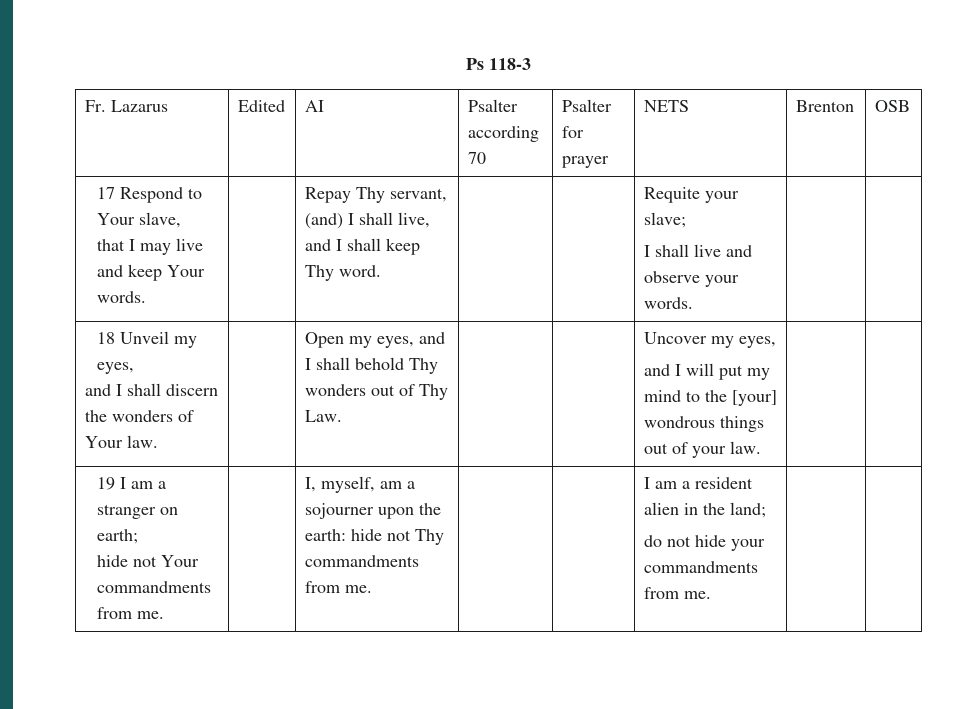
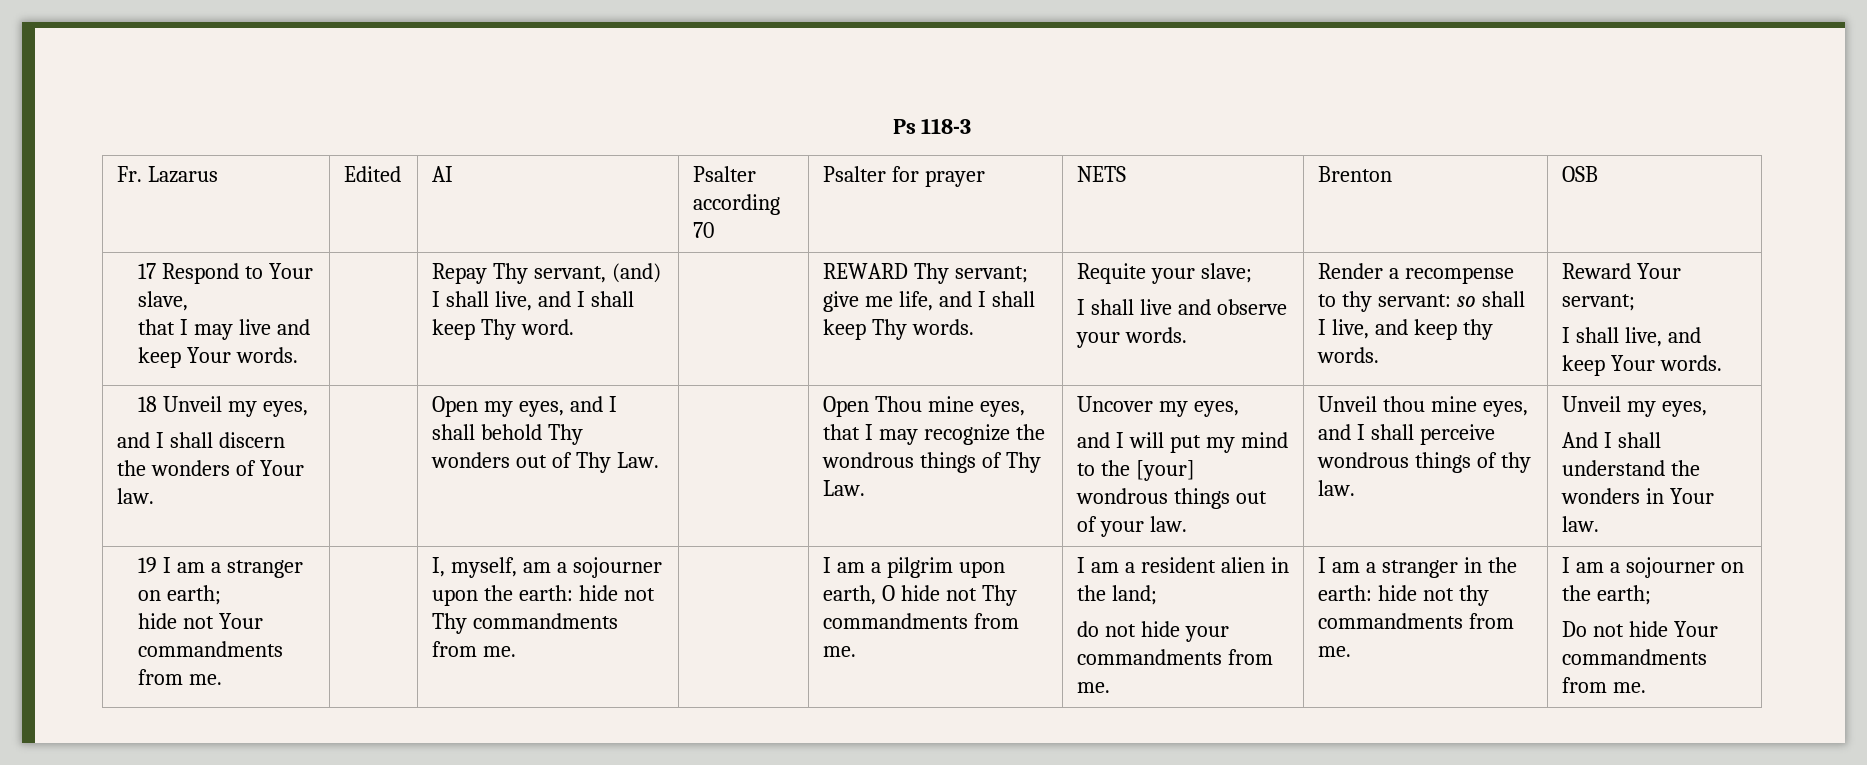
(381, 271) none -> [823,263,1028,284] [823,291,1035,312] [823,319,974,340] REWARD Thy servant; give me life, and I shall keep Thy words.
(693, 303) | -> [1318,263,1514,284] [1318,291,1525,312] [1318,319,1493,340] [1317,347,1380,363] [1562,263,1682,279] [1562,294,1636,311] [1562,327,1701,347] [1562,355,1722,376] Render a recompense to thy servant: so shall I live, and keep thy words. | Reward Your servant; // I shall live, and keep Your words.
(342, 416) none -> [823,396,1025,417] [823,424,1045,445] [822,452,1041,473] [823,480,866,496] Open Thou mine eyes, that I may recognize the wondrous things of Thy Law.
(761, 447) | -> [1318,396,1528,417] [1318,424,1495,445] [1317,452,1531,473] [1318,480,1356,496] [1562,396,1707,417] [1562,432,1661,448] [1562,460,1701,476] [1561,488,1714,504] [1562,516,1600,532] Unveil thou mine eyes, and I shall perceive wondrous things of thy law. | Unveil my eyes, // And I shall understand the wonders in Your law.
(372, 589) none -> [823,557,1005,578] [823,585,1017,606] [823,613,1020,629] [823,646,857,657] I am a pilgrim upon earth, O hide not Thy commandments from me.
(711, 595) | -> [1318,557,1517,578] [1318,585,1489,606] [1318,613,1515,629] [1318,646,1352,657] [1562,557,1744,578] [1562,585,1652,605] [1562,621,1718,637] [1562,649,1708,665] [1562,677,1647,693] I am a stranger in the earth: hide not thy commandments from me. | I am a sojourner on the earth; // Do not hide Your commandments from me.

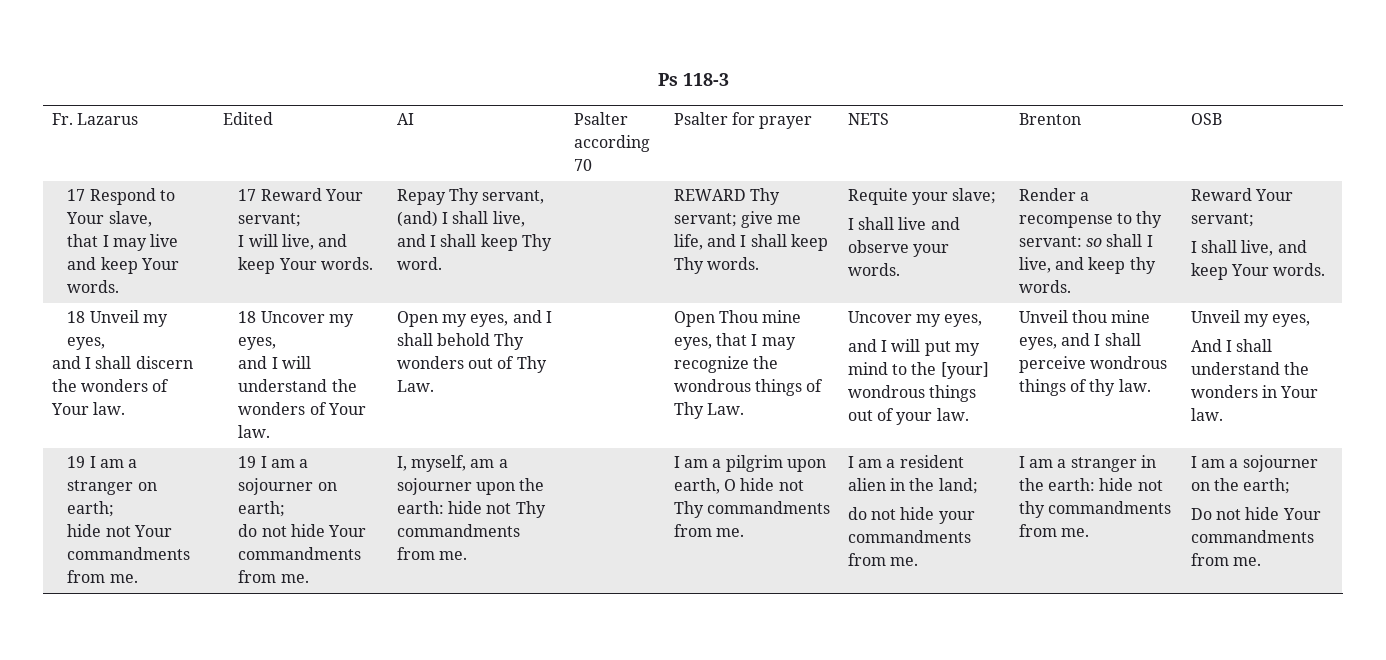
(299, 355) none -> [238,188,363,201] [238,213,302,227] [238,234,348,250] [238,257,373,274] 17 Reward Your servant; // I will live, and keep Your words.
(155, 496) none -> [238,311,354,327] [238,337,277,350] [238,356,311,369] [238,379,357,392] [238,402,366,415] [238,425,271,438] 18 Uncover my eyes, // and I will understand the wonders of Your law.
(223, 679) none -> [238,456,309,468] [238,478,337,495] [238,501,286,517] [238,524,367,537] [238,547,362,560] [238,570,309,583] 19 I am a sojourner on earth; // do not hide Your commandments from me.

